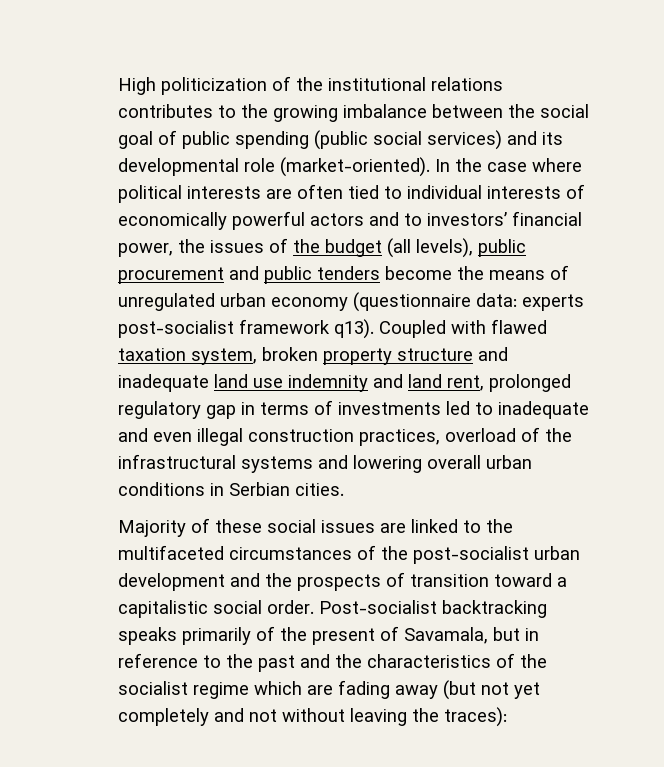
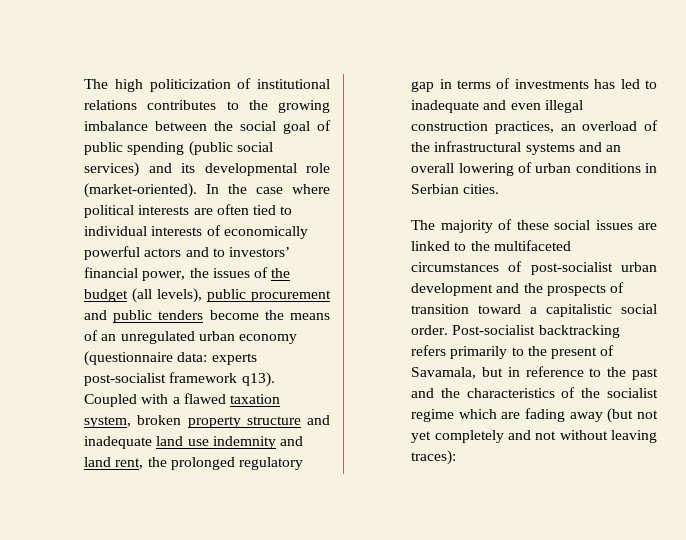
[117,77,156,95] High -> [84,79,143,92] The high
[295,77,323,91] the -> (252, 83) none
(569, 272) none -> [101,334,117,341] an
(486, 327) none -> [172,397,180,404] a
(484, 383) none -> [147,457,167,467] the
(441, 408) none -> [594,79,616,89] has
(440, 437) none -> [560,124,576,131] an
[352,455,481,473] lowering overall -> [605,145,621,152] [411,162,532,176] an overall lowering of
[117,520,186,537] Majority -> [411,220,493,233] The majority
[380,546,408,560] the -> (523, 266) none
[117,626,275,645] speaks primarily of -> [411,345,524,359] refers primarily to
[411,708,439,722] the -> (657, 436) none

